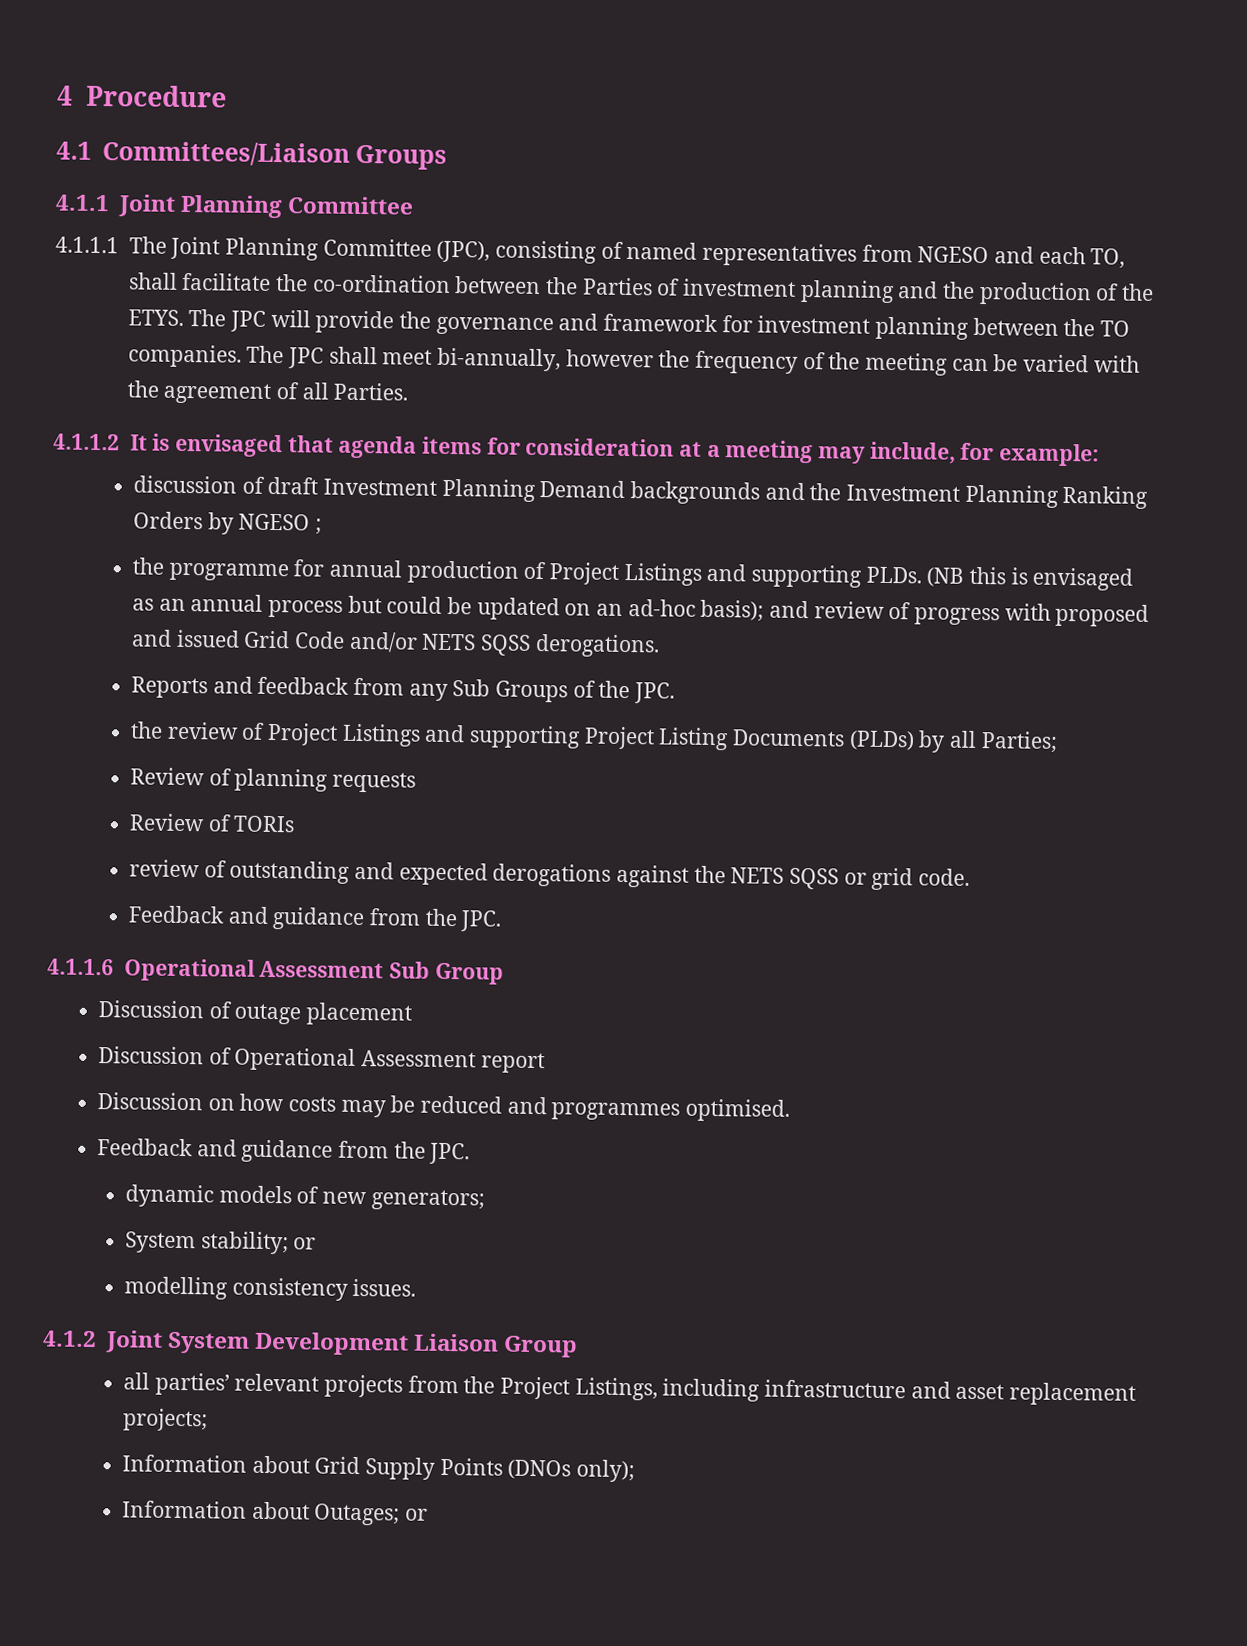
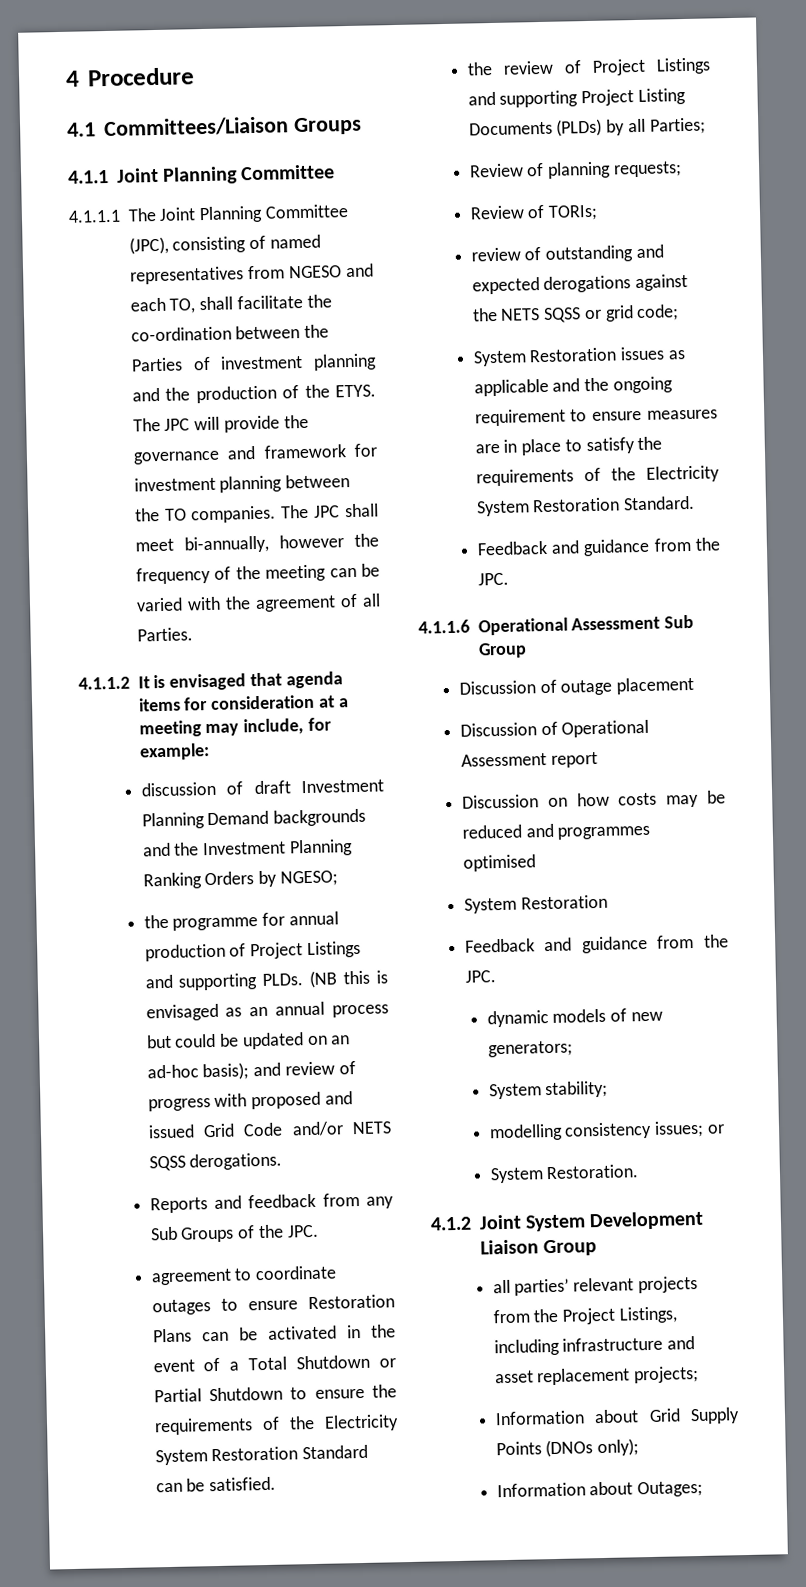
[238,513,323,535] NGESO ; -> [279,870,338,887] NGESO;
(676, 693) none -> [150,1265,338,1286] [151,1294,395,1316] [152,1324,397,1343] [152,1354,396,1373] [153,1384,397,1403] [153,1414,399,1436] [154,1444,369,1466] [155,1476,277,1493] // agreement to coordinate outages to ensure Restoration Plans can be activated in the event of a Total Shutdown or Partial Shutdown to ensure the requirements of the Electricity System Restoration Standard can be satisfied.
[332,771,417,793] [129,813,296,833] requests // Review of TORIs -> [612,161,682,178] [469,204,599,221] requests; // Review of TORIs;
[918,868,971,886] code. -> [636,304,680,322] [472,346,686,367] [473,376,673,397] [474,408,718,427] [474,436,663,456] [475,465,720,487] [475,495,696,517] code; // System Restoration issues as applicable and the ongoing requirement to ensure measures are in place to satisfy the requirements of the Electricity System Restoration Standard.
[685,1098,791,1122] optimised. -> [462,854,536,872] [463,894,608,914] optimised // System Restoration
[293,1237,317,1250] or -> (609, 1089) none
[352,1278,417,1297] issues. -> [654,1120,725,1138] [489,1164,640,1184] issues; or // System Restoration.
[405,1508,429,1521] or -> (704, 1489) none

